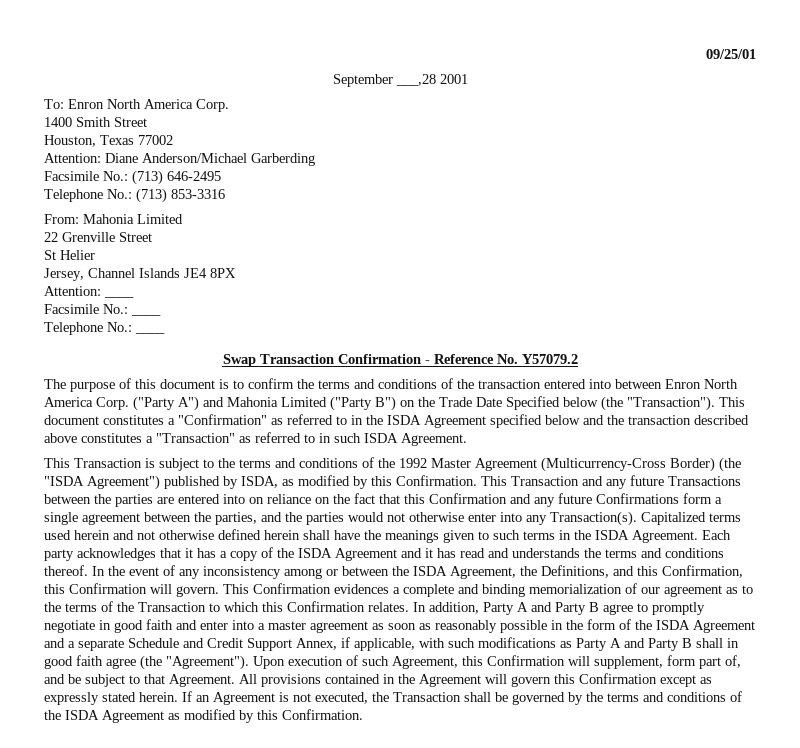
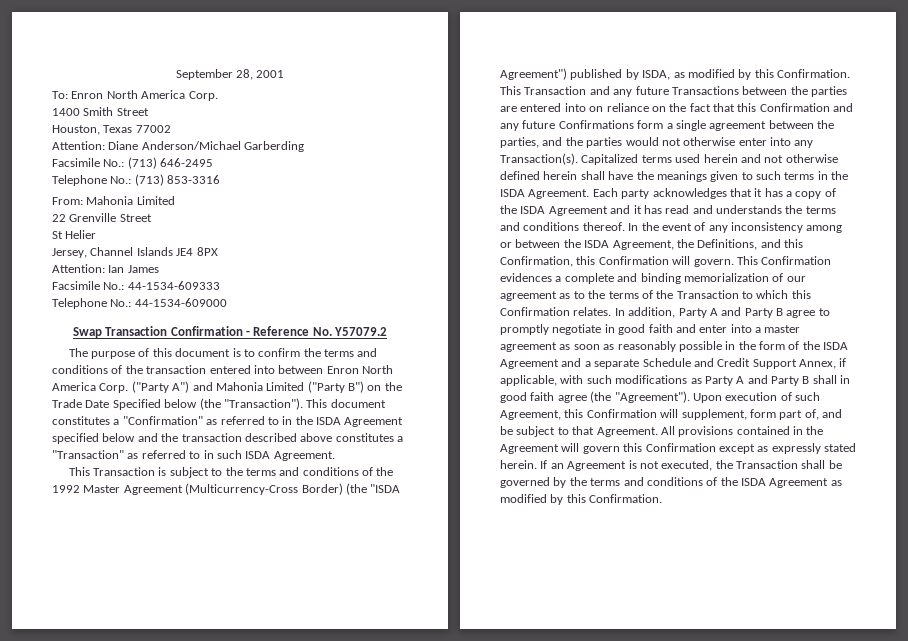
[706,49,756,59] [332,74,436,87] 09/25/01 // September ___,28 -> [175,69,253,80] September 28,
[104,296,134,298] [44,304,128,314] [131,314,161,316] [44,322,132,335] [135,332,165,334] ____ // Facsimile No.: ____ // Telephone No.: ____ -> [108,265,159,273] [52,281,220,290] [52,298,227,309] Ian James // Facsimile No.: 44-1534-609333 // Telephone No.: 44-1534-609000

